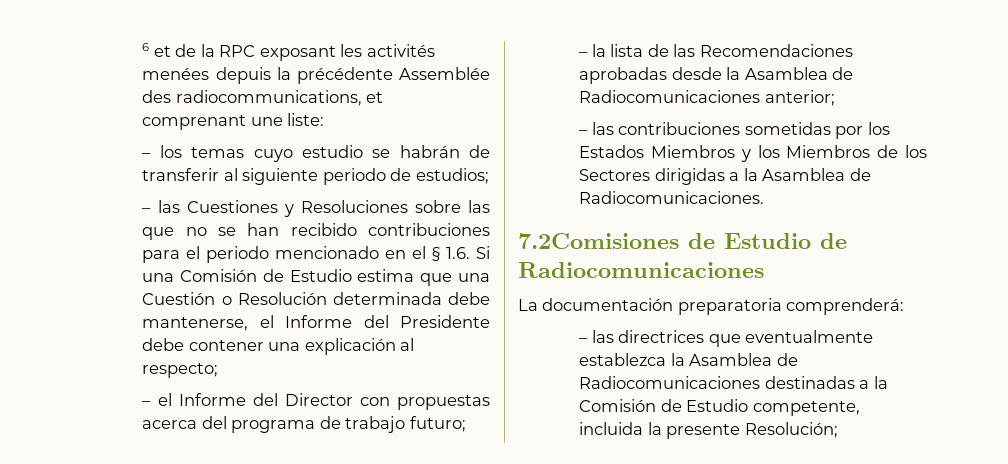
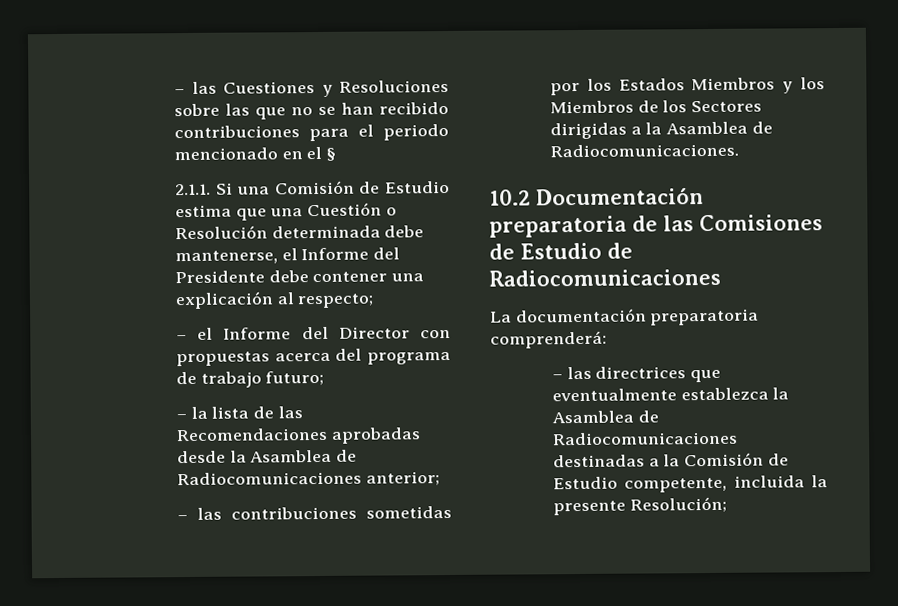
[142,43,435,61] [142,67,491,84] [142,90,384,106] [142,113,325,130] [142,145,490,162] [142,168,489,185] 6 et de la RPC exposant les activités menées depuis la précédente Assemblée des radiocommunications, et comprenant une liste: // – los temas cuyo estudio se habrán de transferir al siguiente periodo de estudios; // -> (174, 92) none
[446,247,471,259] 1.6. -> [175,183,212,196] // 2.1.1.
[518,233,679,249] 7.2Comisiones -> [489,187,704,206] [489,214,823,238] 10.2 Documentación preparatoria de las Comisiones

